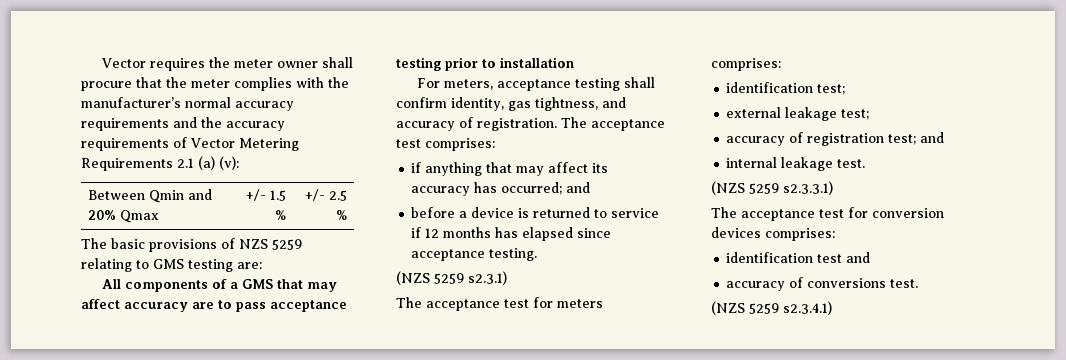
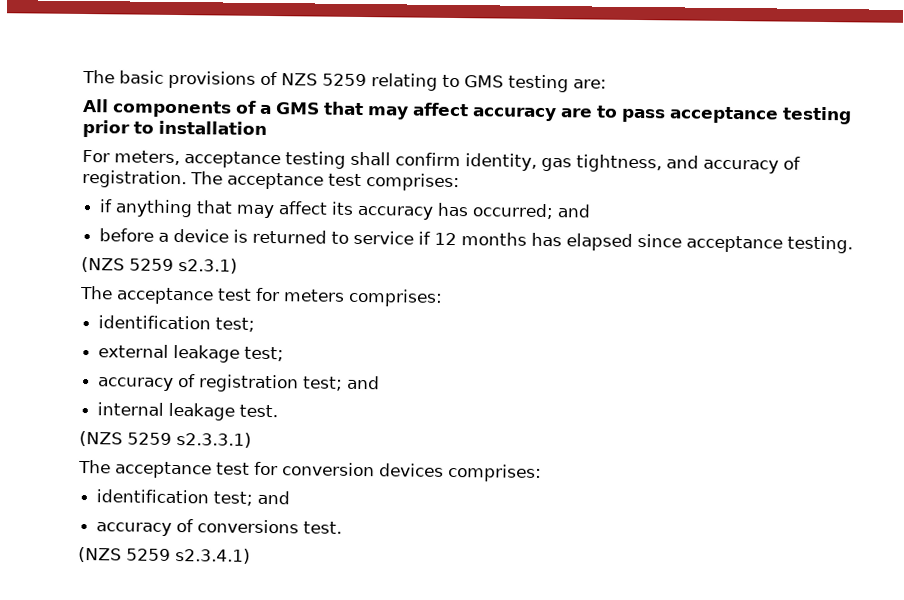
[101,57,353,71] [81,77,349,91] [81,97,294,111] [81,117,285,131] [81,137,299,151] [81,156,239,171] [87,189,212,203] [87,210,159,223] [246,189,287,201] [275,210,287,220] [305,189,348,201] [336,210,348,220] Vector requires the meter owner shall procure that the meter complies with the manufacturer’s normal accuracy requirements and the accuracy requirements of Vector Metering Requirements 2.1 (a) (v): // Between Qmin and 20% Qmax | +/- 1.5 % | +/- 2.5 % // -> (82, 76) none
[817,254,843,263] test -> [213,491,254,506] test;

